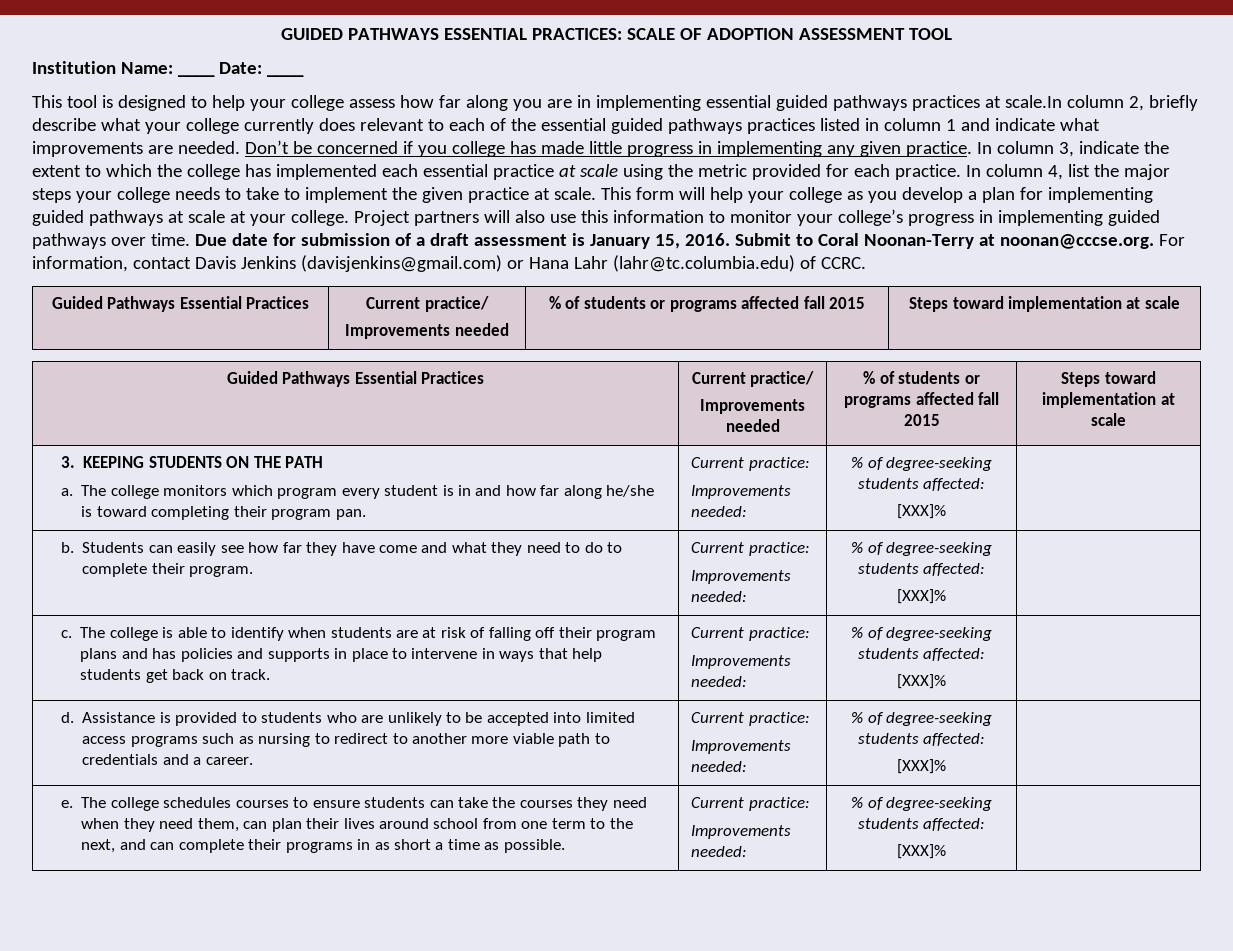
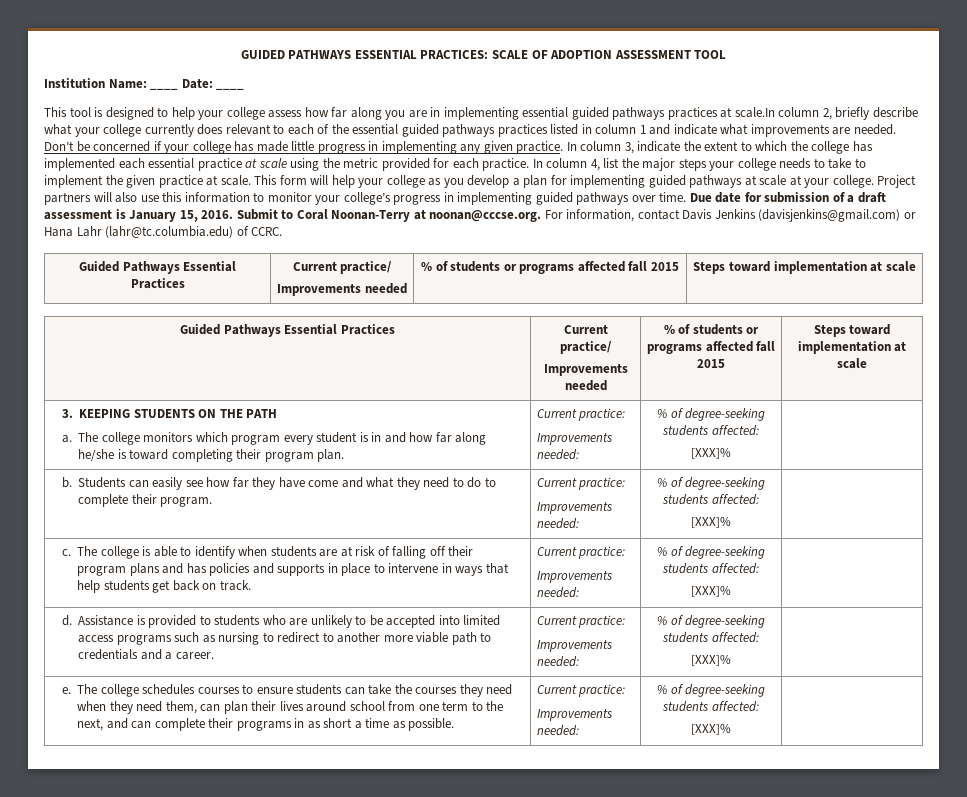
[417,145,447,157] you -> [164,144,190,154] your
[335,509,366,520] pan. -> [317,449,345,462] plan.

